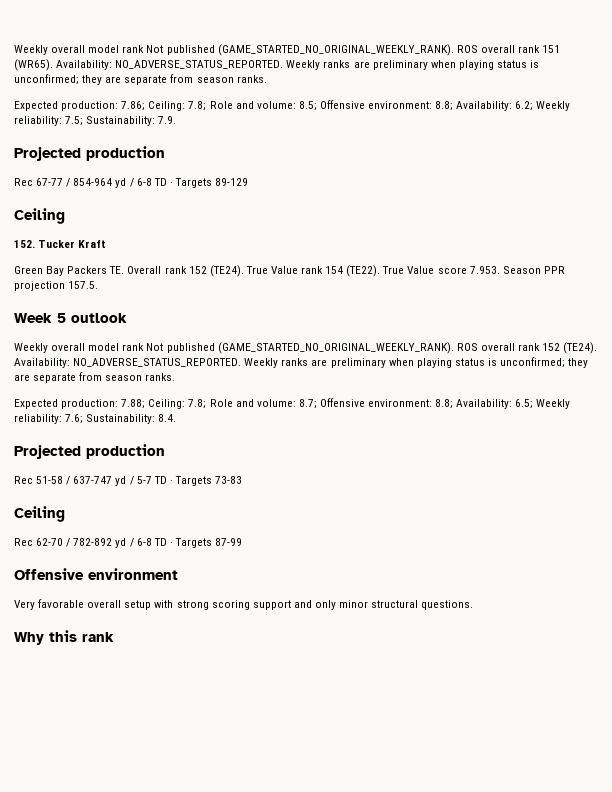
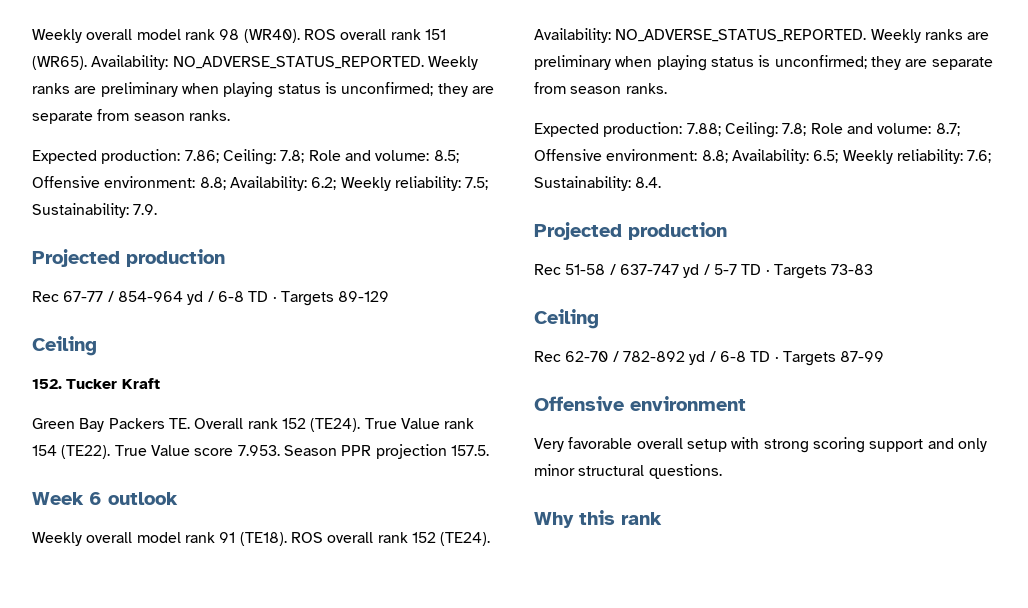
[14,44,454,56] Weekly overall model rank Not published (GAME_STARTED_NO_ORIGINAL_WEEKLY_RANK). -> [32,29,300,43] Weekly overall model rank 98 (WR40).
[57,313,66,323] 5 -> [89,492,102,505] 6
[146,342,454,354] Not published (GAME_STARTED_NO_ORIGINAL_WEEKLY_RANK). -> [219,532,287,546] 91 (TE18).

